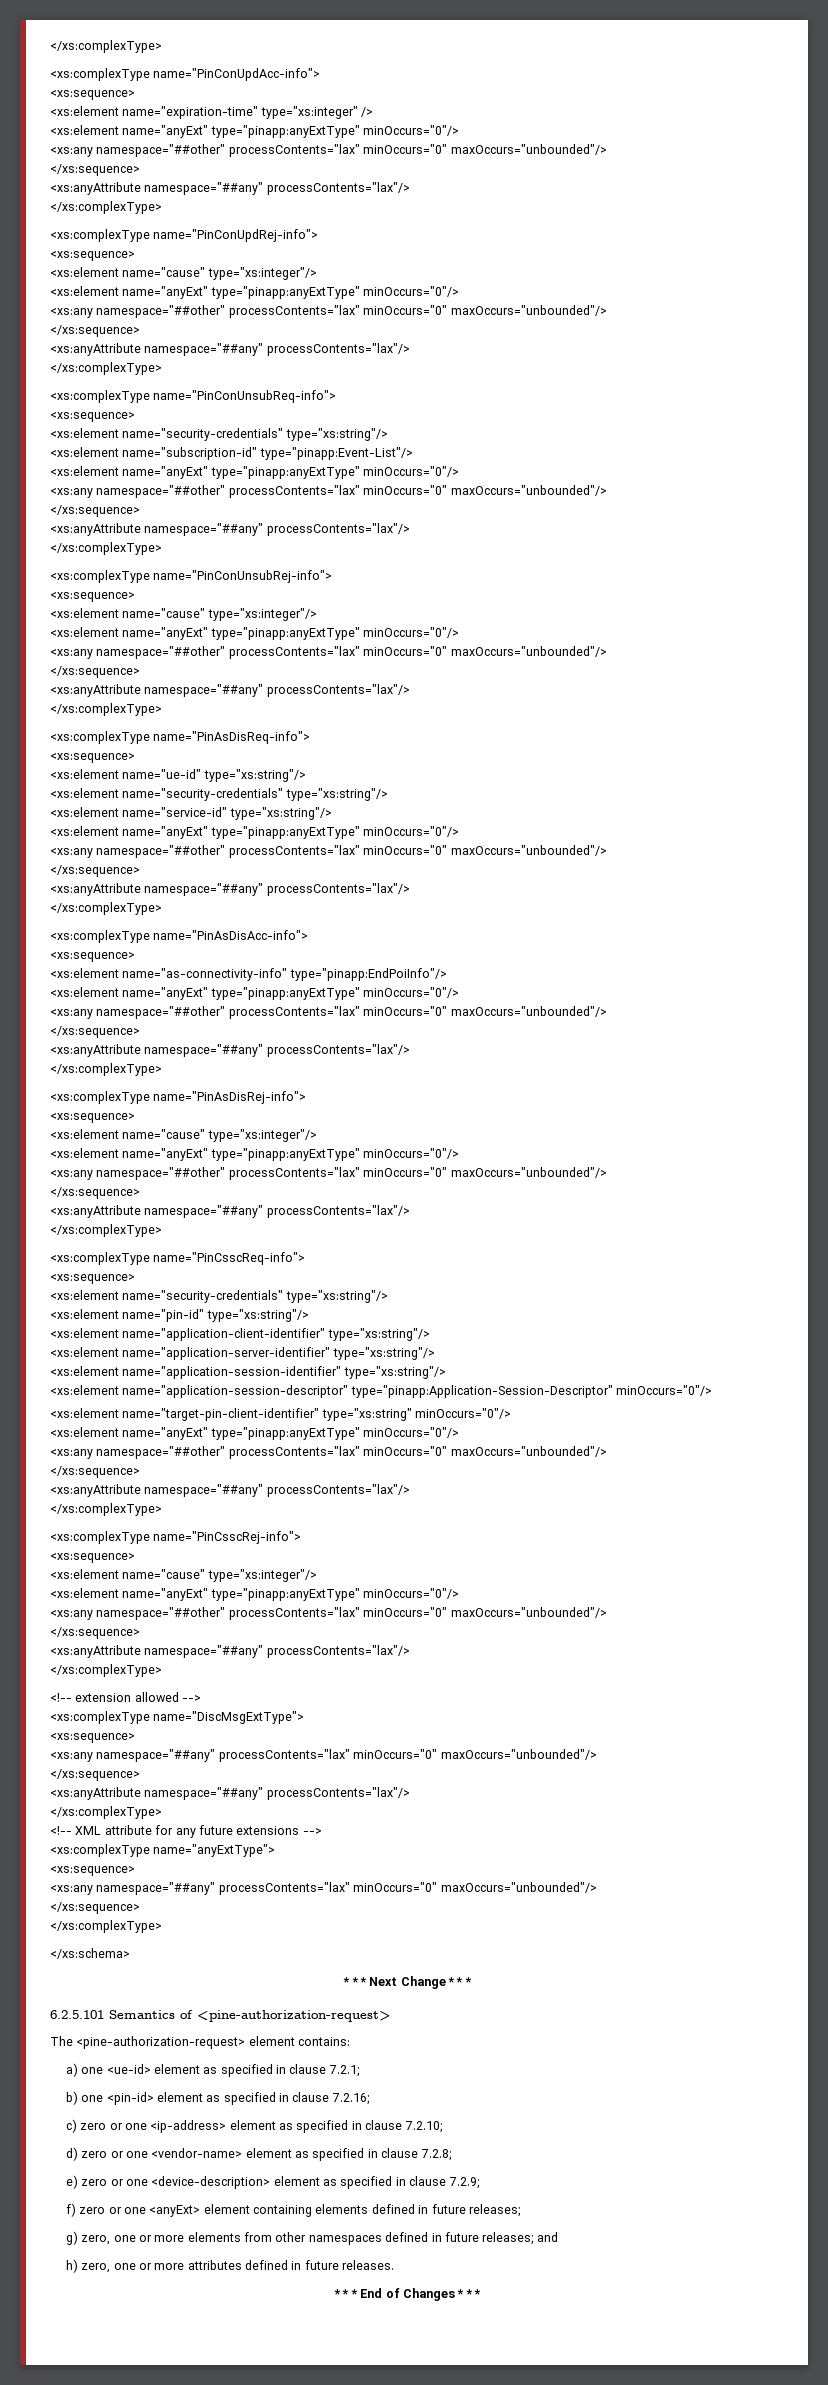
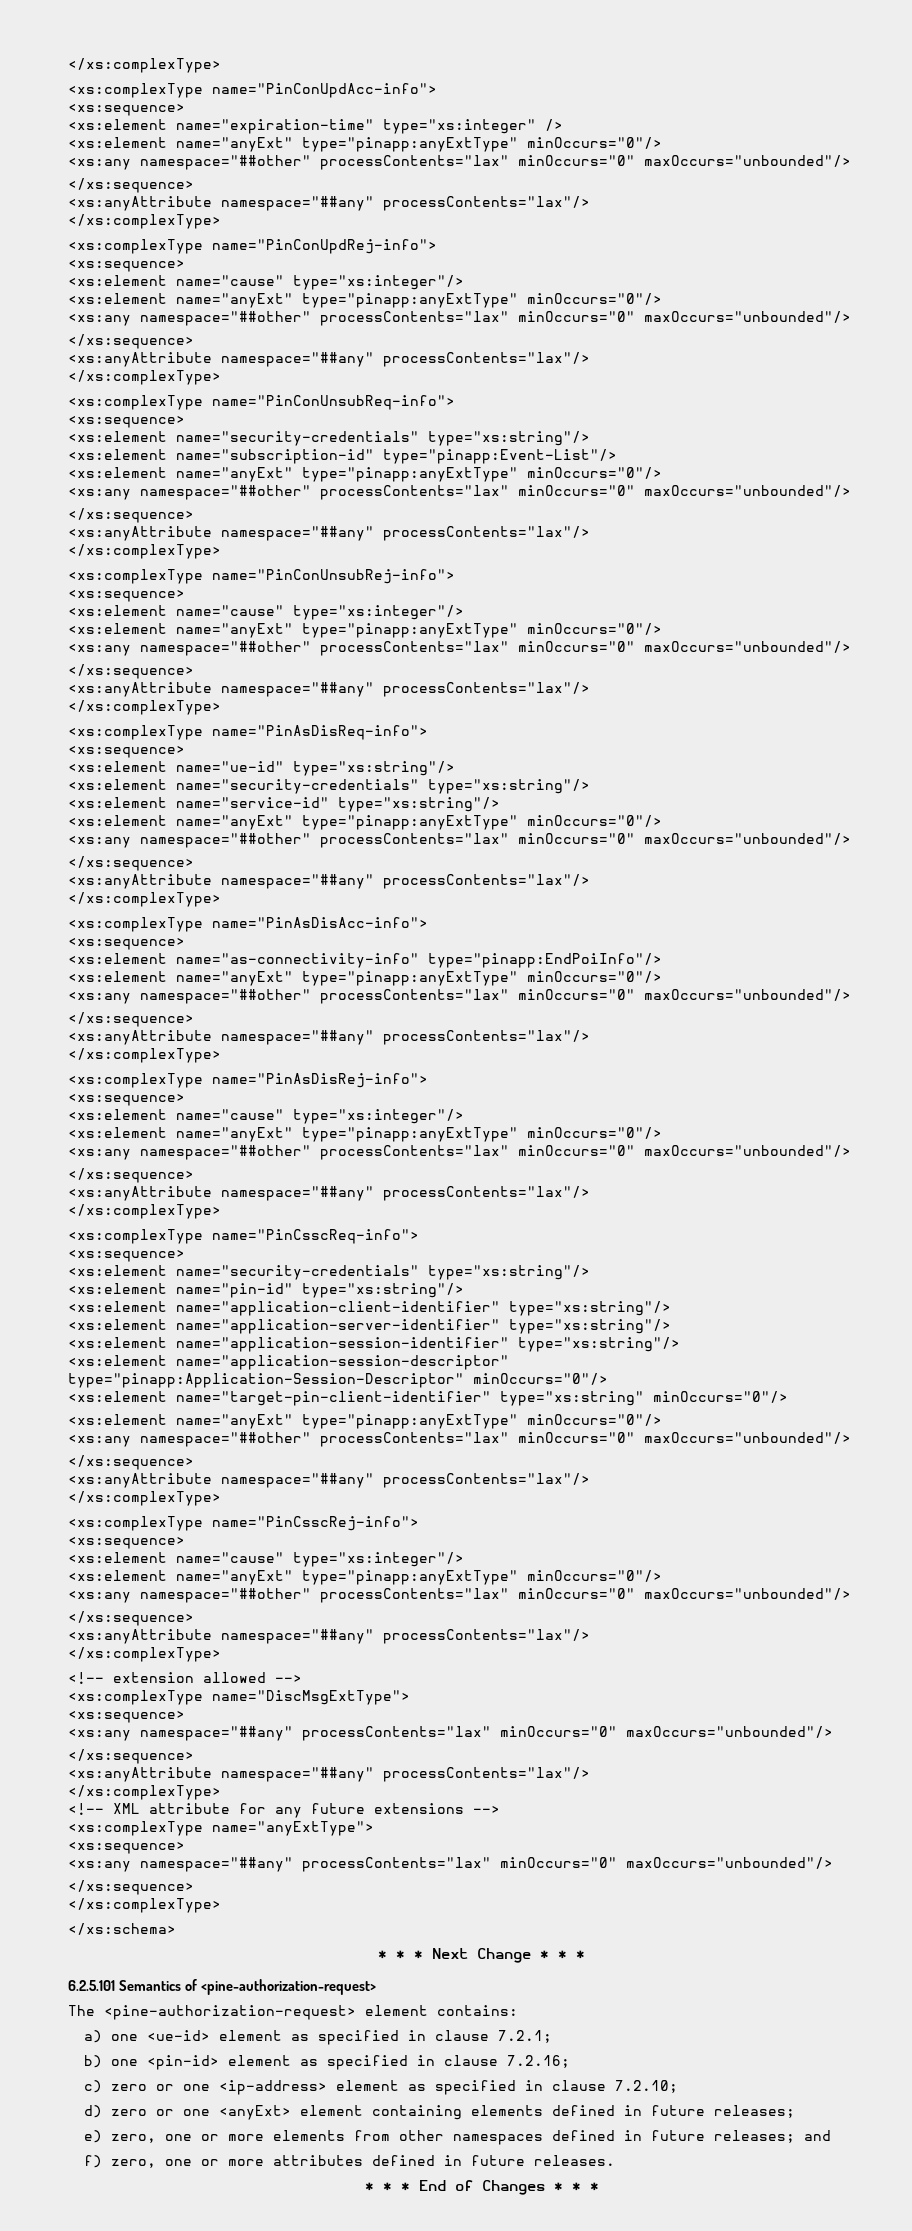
[151,2148,451,2161] [65,2175,479,2189] [65,2203,146,2217] <vendor-name> element as specified in clause 7.2.8; // e) zero or one <device-description> element as specified in clause 7.2.9; // f) zero or one -> (210, 2112) none
[65,2231,78,2245] g) -> [83,2130,102,2143] e)
[65,2259,78,2273] h) -> [83,2155,102,2168] f)

